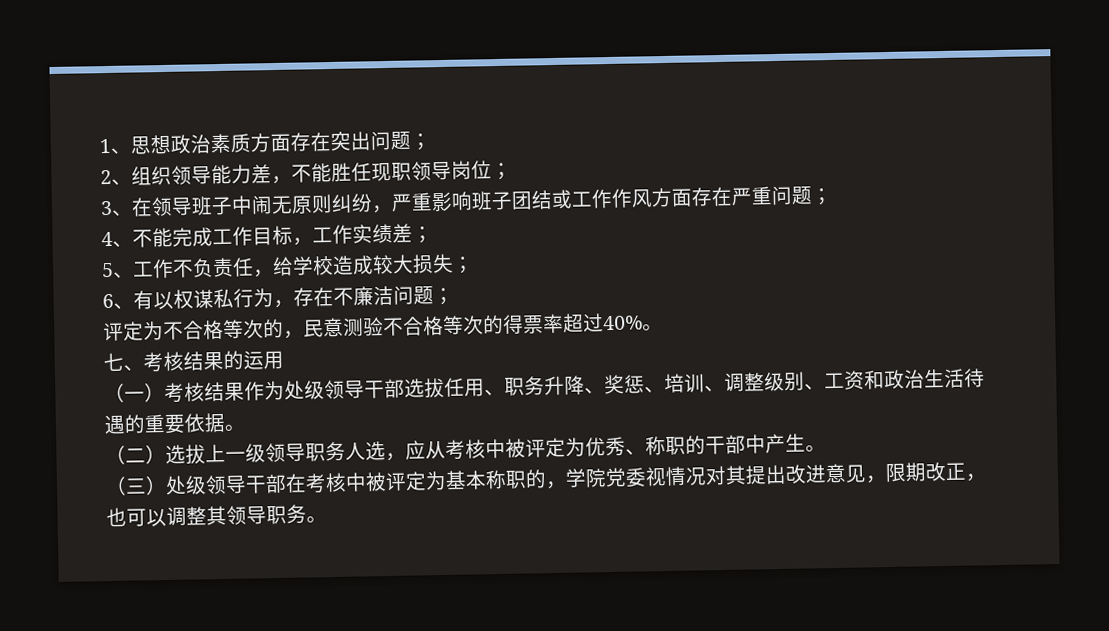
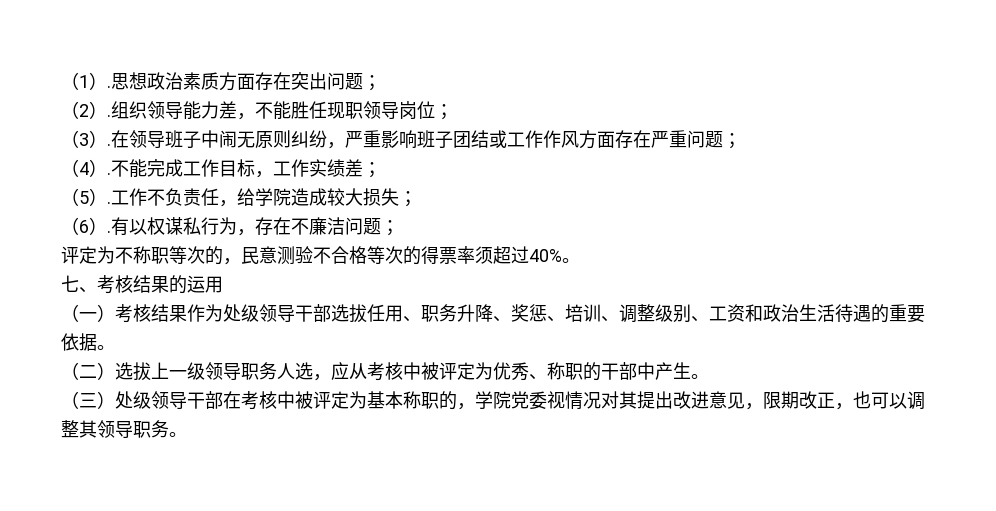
[99,138,132,154] 1、 -> [61,72,111,90] （1）.
[100,169,132,185] 2、 -> [61,101,111,119] （2）.
[100,200,133,216] 3、 -> [61,130,111,148] （3）.
[101,231,133,247] 4、 -> [61,159,111,177] （4）.
[101,262,134,278] 5、 -> [61,188,111,206] （5）.
[312,255,334,276] 校 -> [273,188,291,206] 院
[102,293,134,309] 6、 -> [61,217,111,235] （6）.
[183,319,224,340] 合格 -> [133,246,169,264] 称职
(564, 323) none -> [475,246,493,264] 须

